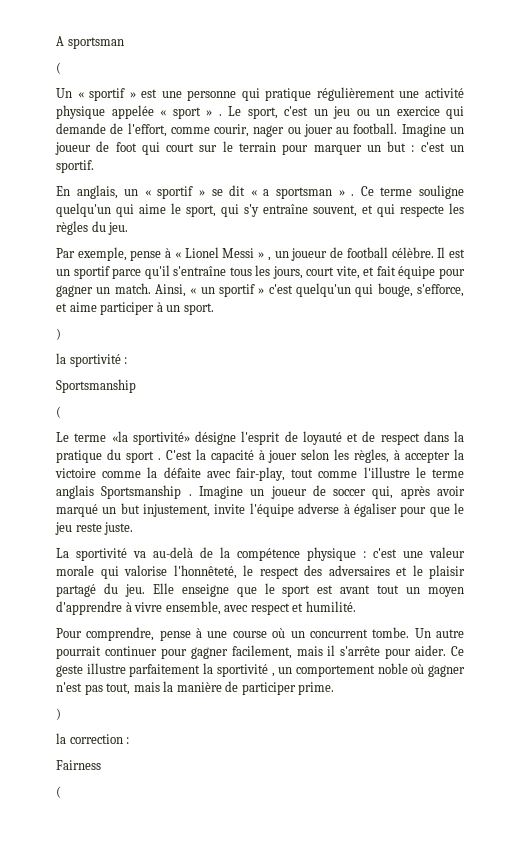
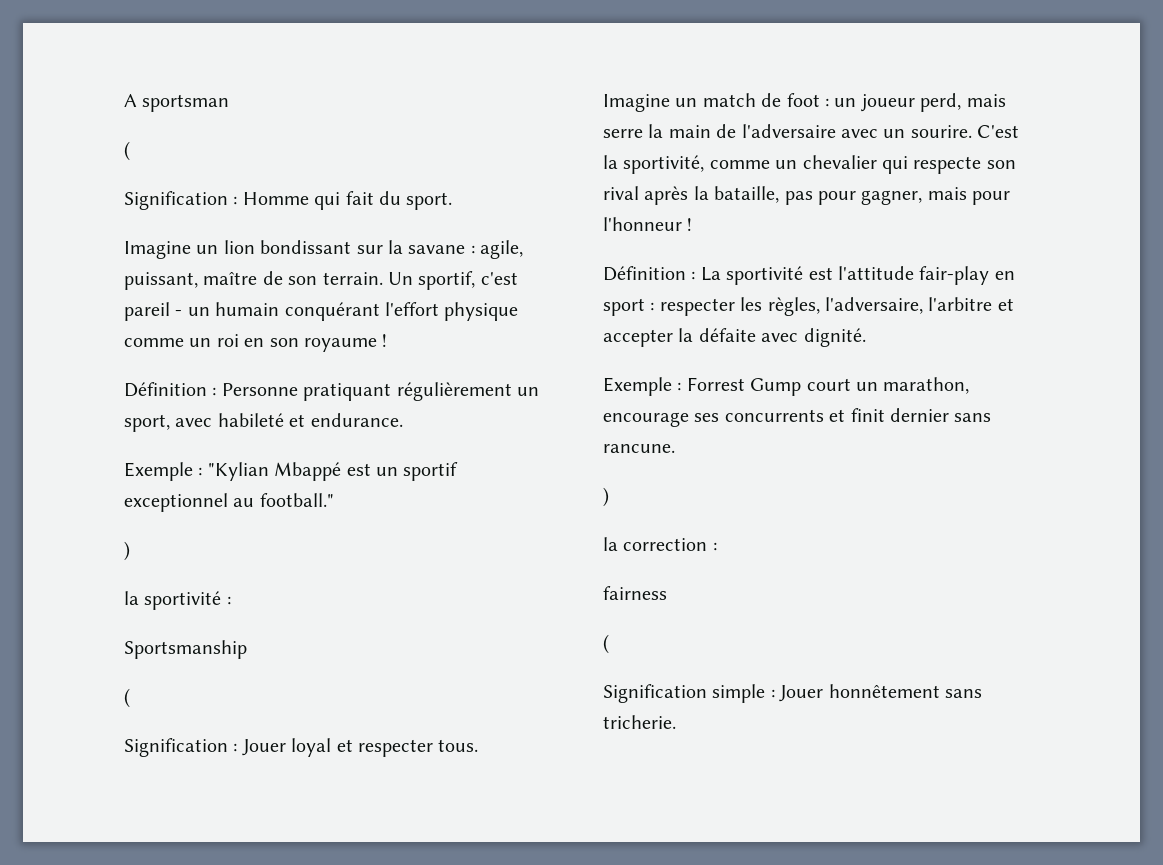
[56,87,464,101] [56,105,464,119] [56,123,464,137] [55,141,464,155] [56,160,94,173] [56,185,465,199] [56,203,464,217] [56,221,129,235] [56,247,466,261] [56,265,466,279] [56,283,464,297] [56,302,214,315] Un « sportif » est une personne qui pratique régulièrement une activité physique appelée « sport » . Le sport, c'est un jeu ou un exercice qui demande de l'effort, comme courir, nager ou jouer au football. Imagine un joueur de foot qui court sur le terrain pour marquer un but : c'est un sportif. // En anglais, un « sportif » se dit « a sportsman » . Ce terme souligne quelqu'un qui aime le sport, qui s'y entraîne souvent, et qui respecte les règles du jeu. // Par exemple, pense à « Lionel Messi » , un joueur de football célèbre. Il est un sportif parce qu'il s'entraîne tous les jours, court vite, et fait équipe pour gagner un match. Ainsi, « un sportif » c'est quelqu'un qui bouge, s'efforce, et aime participer à un sport. -> [124,191,453,210] [124,240,524,259] [124,271,518,290] [124,302,519,321] [124,334,388,352] [124,382,539,401] [124,413,403,432] [124,462,459,481] [124,493,334,512] Signification : Homme qui fait du sport. // Imagine un lion bondissant sur la savane : agile, puissant, maître de son terrain. Un sportif, c'est pareil - un humain conquérant l'effort physique comme un roi en son royaume ! // Définition : Personne pratiquant régulièrement un sport, avec habileté et endurance. // Exemple : "Kylian Mbappé est un sportif exceptionnel au football."
[56,431,464,445] [56,449,464,463] [55,467,464,481] [56,485,466,499] [56,503,465,517] [55,522,134,535] [56,547,465,561] [56,565,465,579] [56,583,465,597] [56,601,356,615] [56,627,465,641] [56,645,464,659] [56,663,465,677] [56,681,335,695] Le terme «la sportivité» désigne l'esprit de loyauté et de respect dans la pratique du sport . C'est la capacité à jouer selon les règles, à accepter la victoire comme la défaite avec fair-play, tout comme l'illustre le terme anglais Sportsmanship . Imagine un joueur de soccer qui, après avoir marqué un but injustement, invite l'équipe adverse à égaliser pour que le jeu reste juste. // La sportivité va au-delà de la compétence physique : c'est une valeur morale qui valorise l'honnêteté, le respect des adversaires et le plaisir partagé du jeu. Elle enseigne que le sport est avant tout un moyen d'apprendre à vivre ensemble, avec respect et humilité. // Pour comprendre, pense à une course où un concurrent tombe. Un autre pourrait continuer pour gagner facilement, mais il s'arrête pour aider. Ce geste illustre parfaitement la sportivité , un comportement noble où gagner n'est pas tout, mais la manière de participer prime. -> [124,738,479,757] [603,93,1006,112] [603,124,1020,138] [603,155,1016,174] [603,186,1011,205] [603,217,693,231] [603,266,1015,285] [603,297,1014,316] [603,328,866,347] [603,377,970,396] [603,408,992,427] [603,444,675,453] Signification : Jouer loyal et respecter tous. // Imagine un match de foot : un joueur perd, mais serre la main de l'adversaire avec un sourire. C'est la sportivité, comme un chevalier qui respecte son rival après la bataille, pas pour gagner, mais pour l'honneur ! // Définition : La sportivité est l'attitude fair-play en sport : respecter les règles, l'adversaire, l'arbitre et accepter la défaite avec dignité. // Exemple : Forrest Gump court un marathon, encourage ses concurrents et finit dernier sans rancune.
[56,760,101,770] [56,786,61,798] Fairness // ( -> [603,586,667,600] [603,634,609,654] [603,684,982,703] [603,715,676,729] fairness // ( // Signification simple : Jouer honnêtement sans tricherie.

